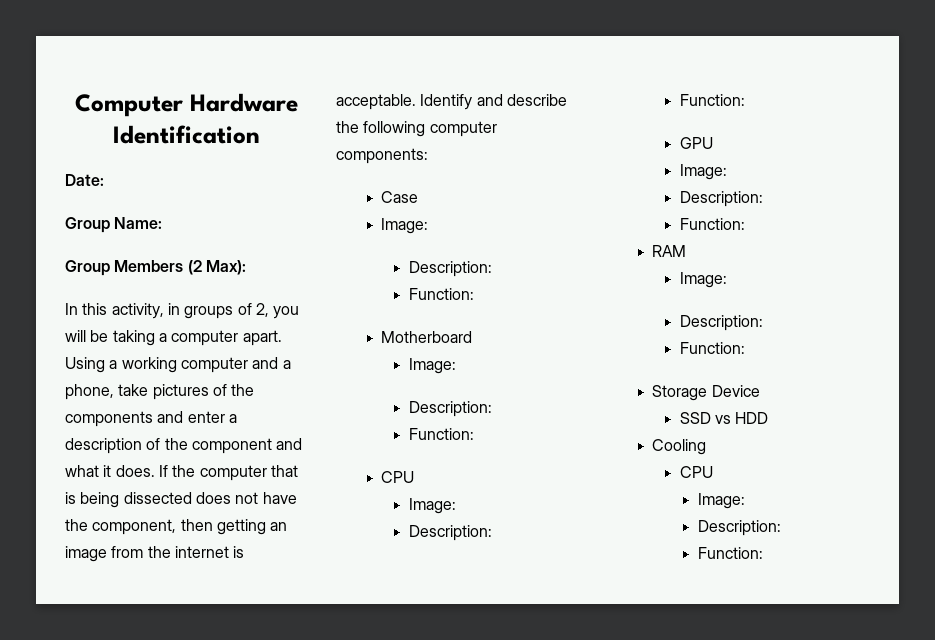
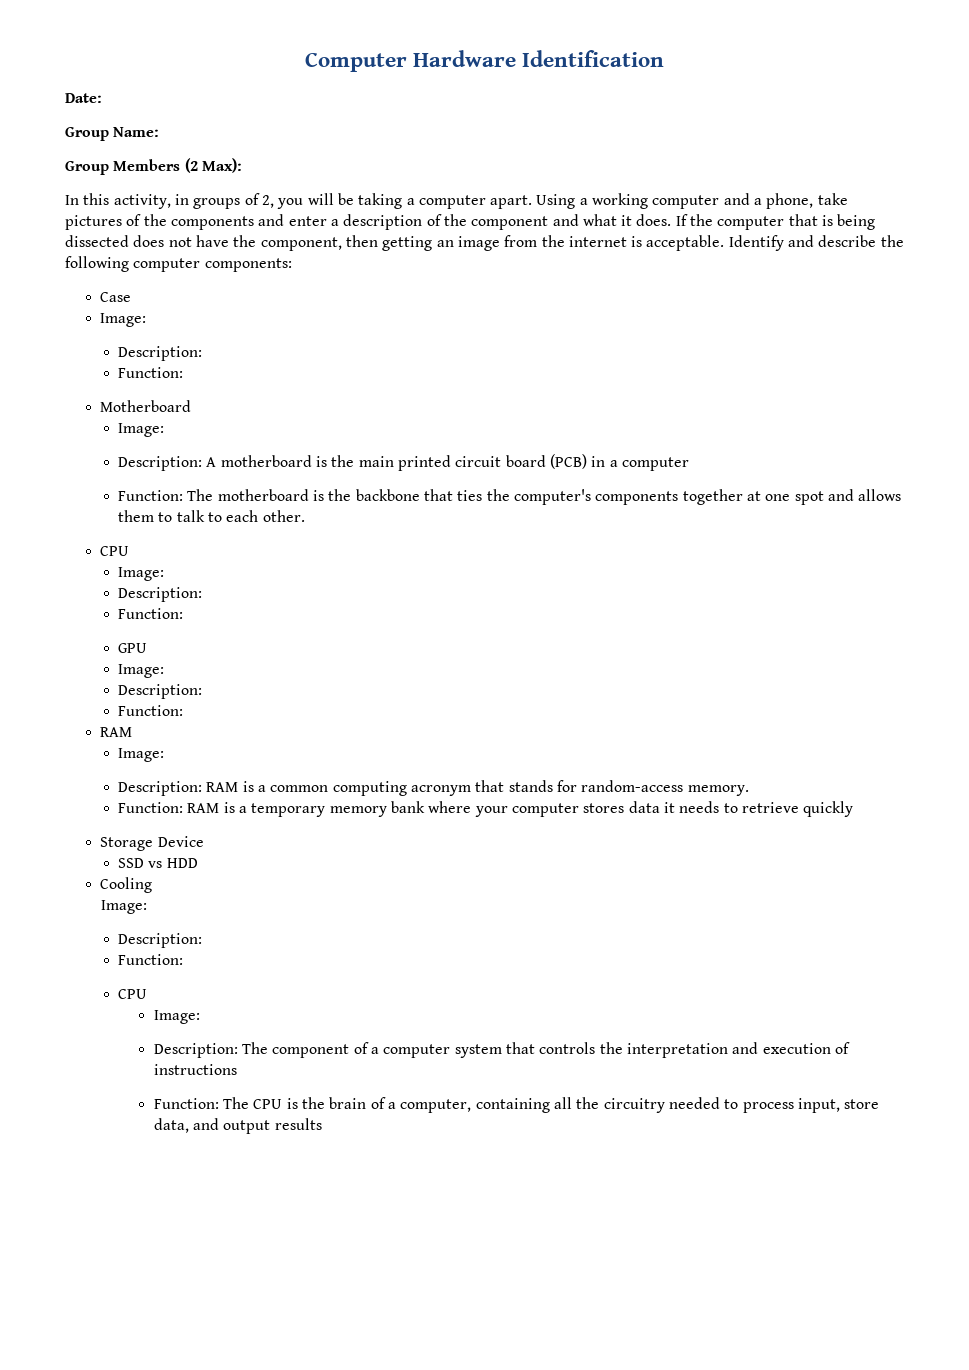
[408,428,474,440] // Function: -> [206,454,690,471] [118,489,902,505] [118,510,305,522] A motherboard is the main printed circuit board (PCB) in a computer // Function: The motherboard is the backbone that ties the computer's components together at one spot and allows them to talk to each other.
[679,342,745,354] // Function: -> [206,780,749,796] [118,801,854,817] RAM is a common computing acronym that stands for random-access memory. // Function: RAM is a temporary memory bank where your computer stores data it needs to retrieve quickly
[679,466,713,478] [697,493,745,509] [697,520,781,536] [697,547,763,559] // CPU // Image: // Description: // Function: -> [100,900,147,914] [118,933,203,948] [118,954,184,965] [118,989,148,999] [153,1010,200,1024] [153,1042,850,1058] [153,1064,237,1075] [153,1097,880,1113] [153,1118,322,1134] // Image: // Description: // Function: // CPU // Image: // Description: The component of a computer system that controls the interpretation and execution of instructions // Function: The CPU is the brain of a computer, containing all the circuitry needed to process input, store data, and output results

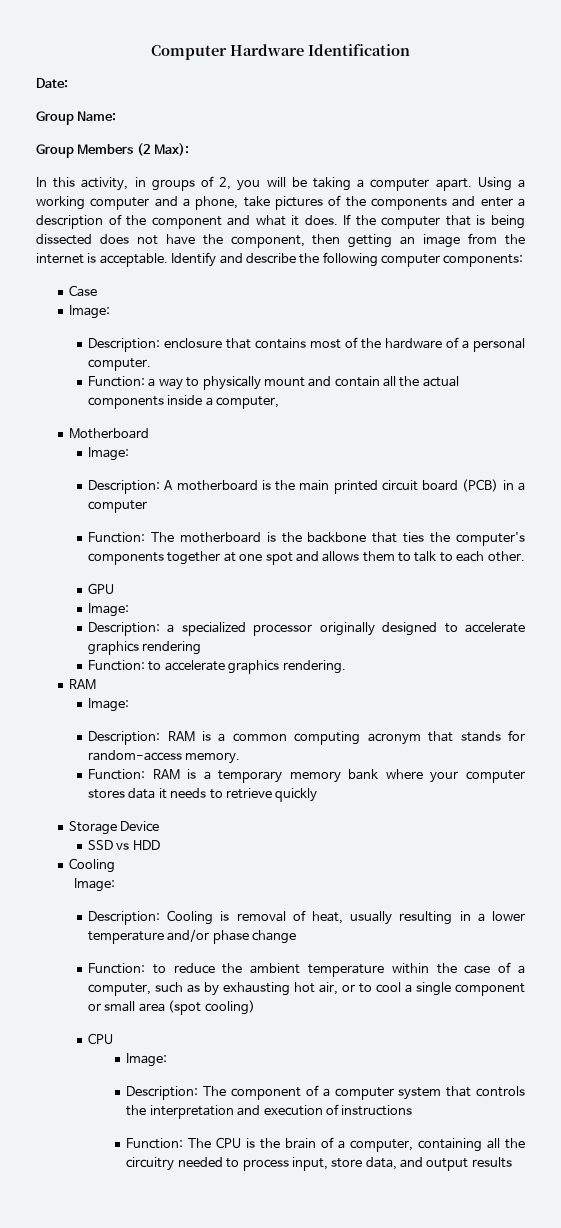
[118,367,184,378] // Function: -> [164,337,525,352] [88,358,152,371] [88,376,459,390] [88,395,280,409] enclosure that contains most of the hardware of a personal computer. // Function: a way to physically mount and contain all the actual components inside a computer,
[100,546,130,556] [118,567,165,581] [118,587,203,602] [118,608,184,619] // CPU // Image: // Description: // Function: -> (525, 556) none
[118,705,184,716] // Function: -> [167,622,525,636] [88,641,202,655] [88,660,346,674] a specialized processor originally designed to accelerate graphics rendering // Function: to accelerate graphics rendering.
[118,954,184,965] // Function: -> [167,910,526,925] [88,929,297,944] [88,962,525,977] [88,982,525,996] [88,1000,255,1015] Cooling is removal of heat, usually resulting in a lower temperature and/or phase change // Function: to reduce the ambient temperature within the case of a computer, such as by exhausting hot air, or to cool a single component or small area (spot cooling)

